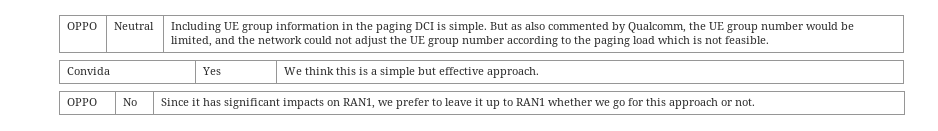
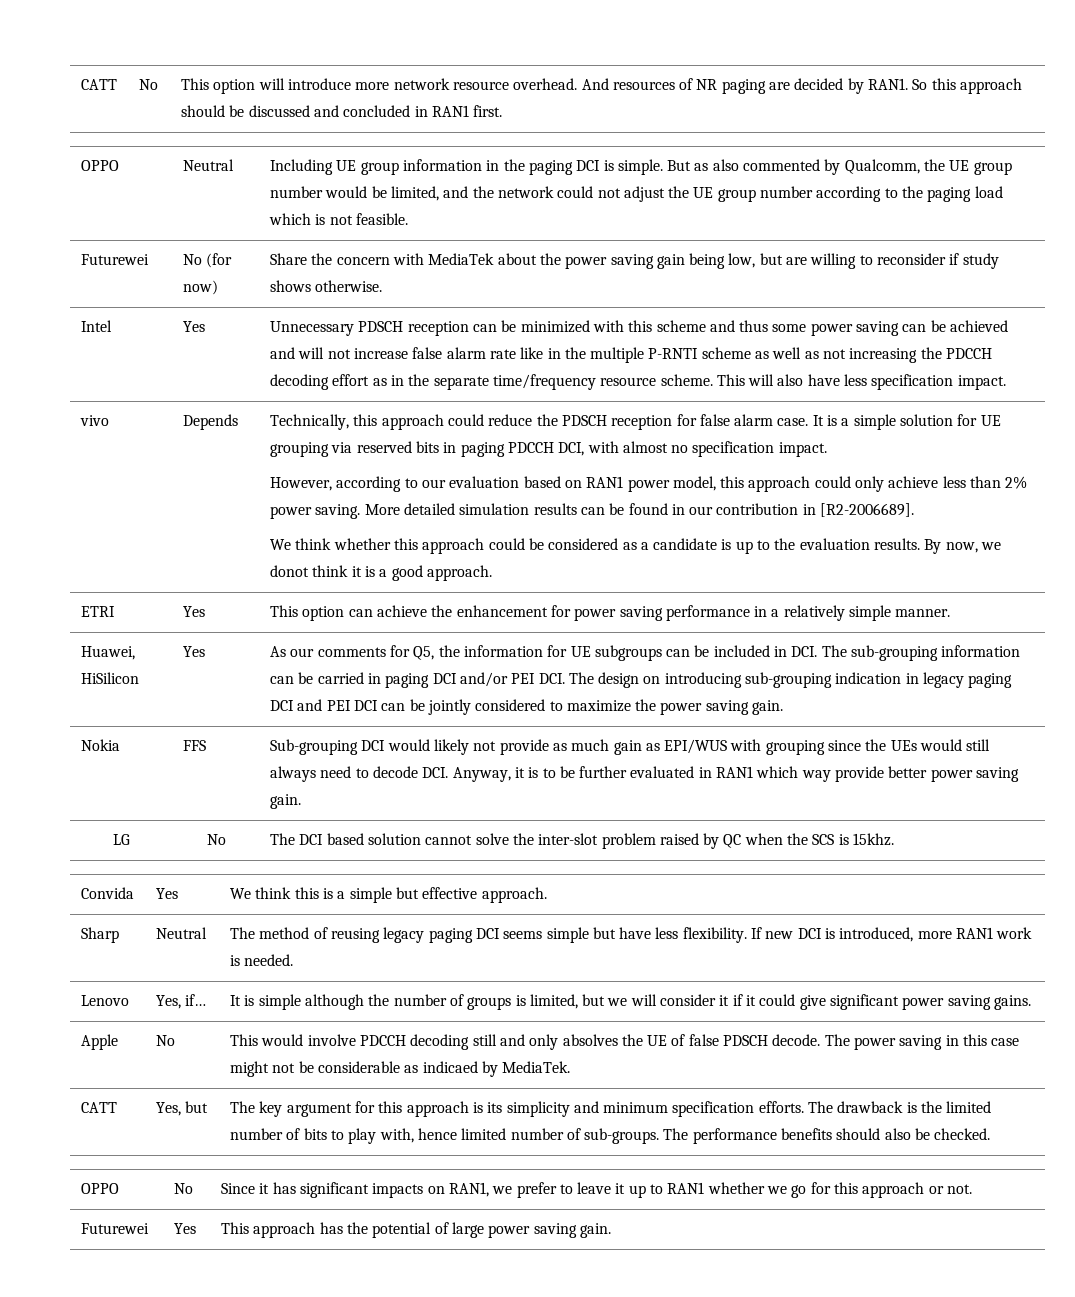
(67, 26) none -> [80,79,117,90] [138,79,158,90] [180,78,1023,94] [180,105,503,117] CATT | No | This option will introduce more network resource overhead. And resources of NR paging are decided by RAN1. So this approach should be discussed and concluded in RAN1 first. //
(770, 40) none -> [80,254,149,265] [182,253,233,268] [182,280,218,295] [269,253,999,269] [269,280,383,292] [80,320,112,332] [182,321,205,332] [269,320,1009,336] [269,347,993,363] [269,374,1006,390] [79,415,109,426] [182,414,238,430] [269,414,1001,430] [269,441,827,457] [269,476,1028,492] [269,503,915,519] [269,538,1002,554] [269,565,492,581] [80,606,115,617] [182,606,205,617] [269,605,951,621] [80,646,135,660] [80,672,139,684] [182,646,205,657] [269,645,1021,661] [269,672,1013,688] [269,699,784,715] [80,739,120,751] [182,740,206,751] [269,739,991,755] [269,766,1020,782] [269,794,301,809] [113,834,130,845] [206,834,226,845] [269,833,895,849] // Futurewei | No (for now) | Share the concern with MediaTek about the power saving gain being low, but are willing to reconsider if study shows otherwise. // Intel | Yes | Unnecessary PDSCH reception can be minimized with this scheme and thus some power saving can be achieved and will not increase false alarm rate like in the multiple P-RNTI scheme as well as not increasing the PDCCH decoding effort as in the separate time/frequency resource scheme. This will also have less specification impact. // vivo | Depends | Technically, this approach could reduce the PDSCH reception for false alarm case. It is a simple solution for UE grouping via reserved bits in paging PDCCH DCI, with almost no specification impact. // However, according to our evaluation based on RAN1 power model, this approach could only achieve less than 2% power saving. More detailed simulation results can be found in our contribution in [R2-2006689]. // We think whether this approach could be considered as a candidate is up to the evaluation results. By now, we donot think it is a good approach. // ETRI | Yes | This option can achieve the enhancement for power saving performance in a relatively simple manner. // Huawei, HiSilicon | Yes | As our comments for Q5, the information for UE subgroups can be included in DCI. The sub-grouping information can be carried in paging DCI and/or PEI DCI. The design on introducing sub-grouping indication in legacy paging DCI and PEI DCI can be jointly considered to maximize the power saving gain. // Nokia | FFS | Sub-grouping DCI would likely not provide as much gain as EPI/WUS with grouping since the UEs would still always need to decode DCI. Anyway, it is to be further evaluated in RAN1 which way provide better power saving gain. // LG | No | The DCI based solution cannot solve the inter-slot problem raised by QC when the SCS is 15khz.
(540, 72) none -> [80,927,119,943] [155,927,207,939] [229,927,1033,943] [229,954,294,966] [80,995,129,1006] [155,994,207,1009] [229,994,1031,1010] [80,1034,118,1050] [155,1035,175,1046] [229,1034,1020,1050] [229,1061,571,1077] [80,1102,117,1113] [155,1101,209,1116] [229,1101,992,1117] [229,1128,991,1144] // Sharp | Neutral | The method of reusing legacy paging DCI seems simple but have less flexibility. If new DCI is introduced, more RAN1 work is needed. // Lenovo | Yes, if… | It is simple although the number of groups is limited, but we will consider it if it could give significant power saving gains. // Apple | No | This would involve PDCCH decoding still and only absolves the UE of false PDSCH decode. The power saving in this case might not be considerable as indicaed by MediaTek. // CATT | Yes, but | The key argument for this approach is its simplicity and minimum specification efforts. The drawback is the limited number of bits to play with, hence limited number of sub-groups. The performance benefits should also be checked.
(756, 102) none -> [80,1223,149,1234] [173,1223,196,1234] [220,1222,611,1238] // Futurewei | Yes | This approach has the potential of large power saving gain.

